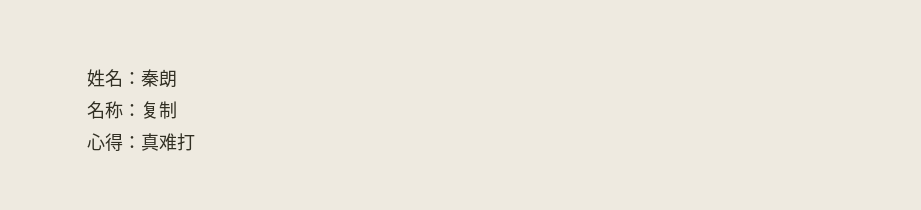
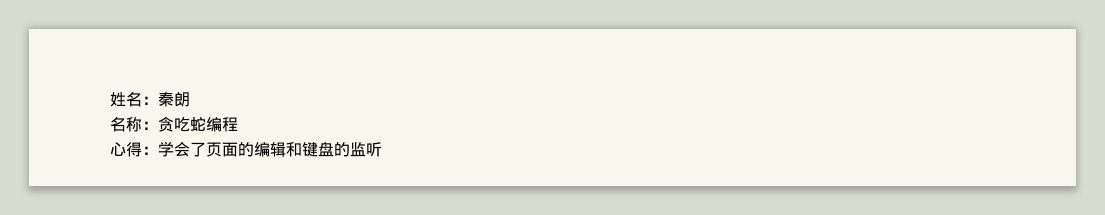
[141,101,177,119] 复制 -> [158,116,238,132] 贪吃蛇编程
[141,133,195,151] 真难打 -> [158,141,382,157] 学会了页面的编辑和键盘的监听

